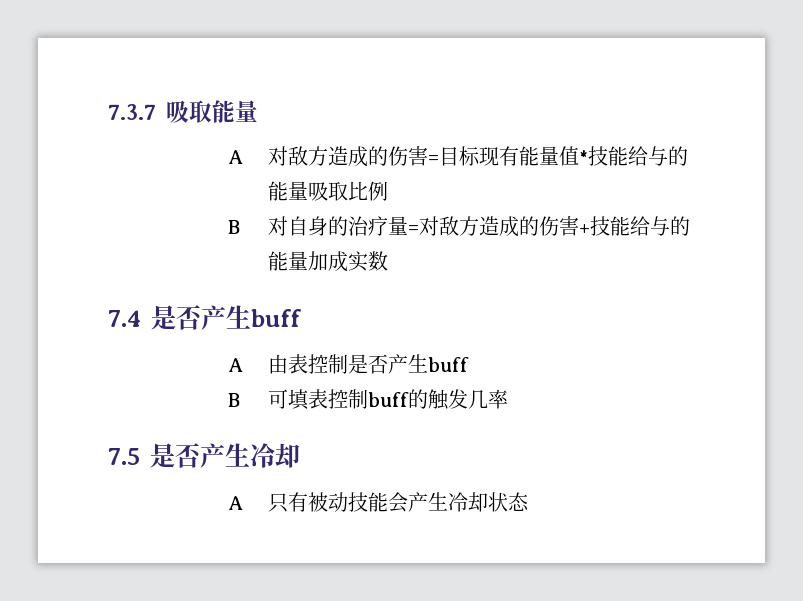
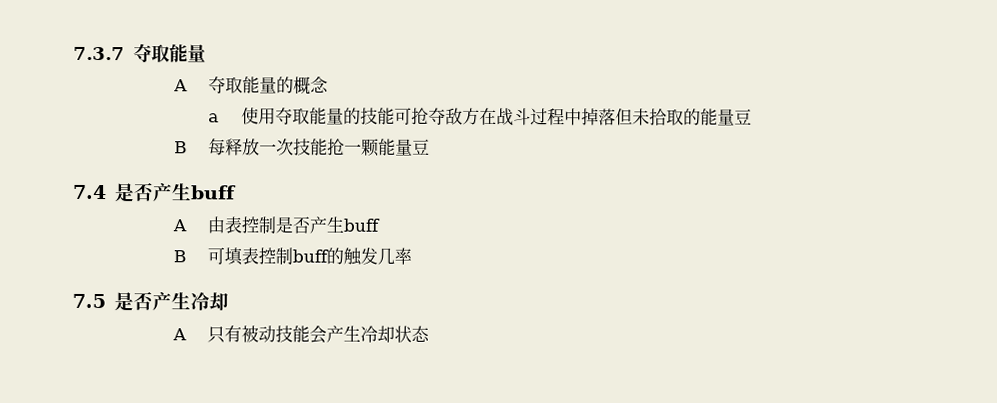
[165,100,189,123] 吸 -> [132,43,152,63] 夺
[267,146,688,167] [267,181,388,201] [227,216,690,237] [267,251,388,272] 对敌方造成的伤害=目标现有能量值*技能给与的能量吸取比例 // B对自身的治疗量=对敌方造成的伤害+技能给与的能量加成实数 -> [207,76,329,95] [207,107,753,127] [174,138,430,157] 夺取能量的概念 // a使用夺取能量的技能可抢夺敌方在战斗过程中掉落但未拾取的能量豆 // B每释放一次技能抢一颗能量豆

